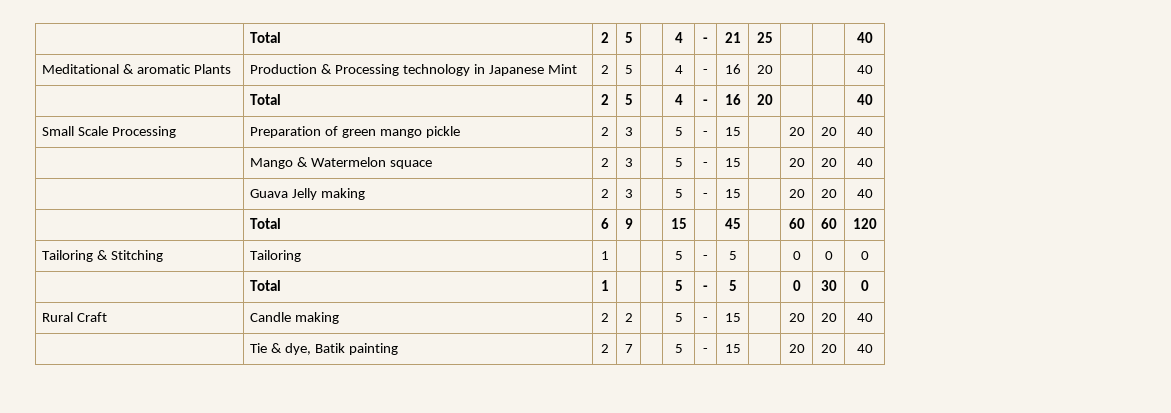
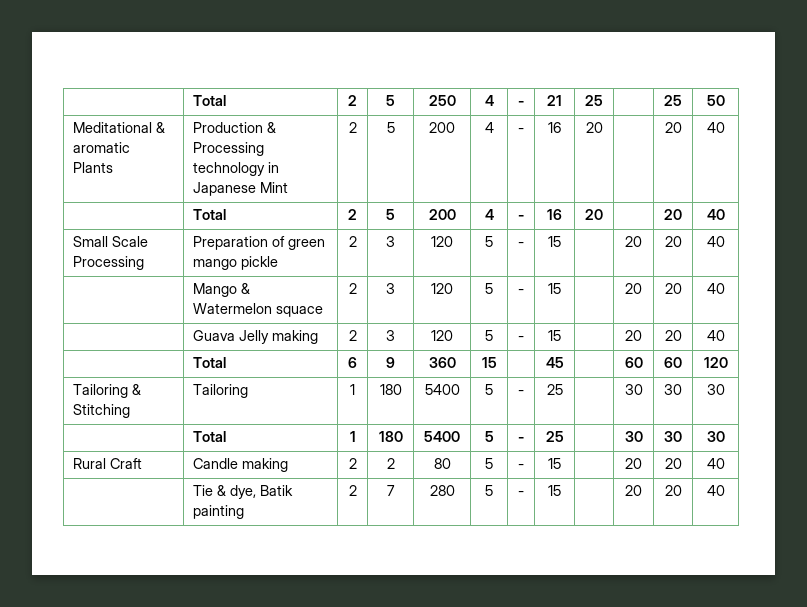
[250,32,282,43] [600,32,609,43] [624,32,633,43] | Total | 2 | 5 | -> [193,95,227,106] [348,95,357,106] [386,95,395,106] [428,95,456,106] | Total | 2 | 5 | 250
[856,32,873,43] | 40 -> [664,95,682,106] [706,95,725,106] 25 | 50
[674,65,683,74] [703,69,708,74] [724,64,741,74] [756,65,773,74] | 4 | - | 16 | 20 | | -> [429,122,455,133] [484,122,494,133] [518,128,524,133] [548,122,561,133] [585,122,603,133] [664,122,682,133] 200 | 4 | - | 16 | 20 | | 20
[674,94,683,105] [703,99,708,105] [724,94,741,105] [756,94,773,105] | 4 | - | 16 | 20 | | -> [428,209,456,220] [484,209,494,220] [518,215,524,220] [547,209,562,220] [585,209,603,220] [664,209,682,220] 200 | 4 | - | 16 | 20 | | 20
(633, 131) none -> [431,236,453,247] 120
(633, 162) none -> [431,283,453,294] 120
(633, 193) none -> [431,330,453,341] 120
(633, 223) none -> [428,357,456,368] 360
[674,251,683,260] [703,255,708,260] [728,251,737,260] [792,251,801,260] [824,251,833,260] [860,251,869,260] | | 5 | - | 5 | | 0 | 0 | 0 -> [379,384,402,395] [424,384,460,395] [485,384,493,395] [518,390,524,395] [546,384,563,395] [624,384,643,395] [664,384,682,395] [706,384,725,395] 180 | 5400 | 5 | - | 25 | | 30 | 30 | 30
[674,280,683,291] [703,285,708,291] [728,280,737,291] [792,280,801,291] [820,280,837,291] [860,280,869,291] | | 5 | - | 5 | | 0 | 30 | 0 -> [378,431,403,442] [424,431,460,442] [484,431,494,442] [518,437,524,442] [545,431,564,442] [624,431,643,442] [664,431,682,442] [706,431,725,442] 180 | 5400 | 5 | - | 25 | | 30 | 30 | 30
(633, 317) none -> [433,458,451,469] 80
(633, 348) none -> [429,485,455,496] 280

